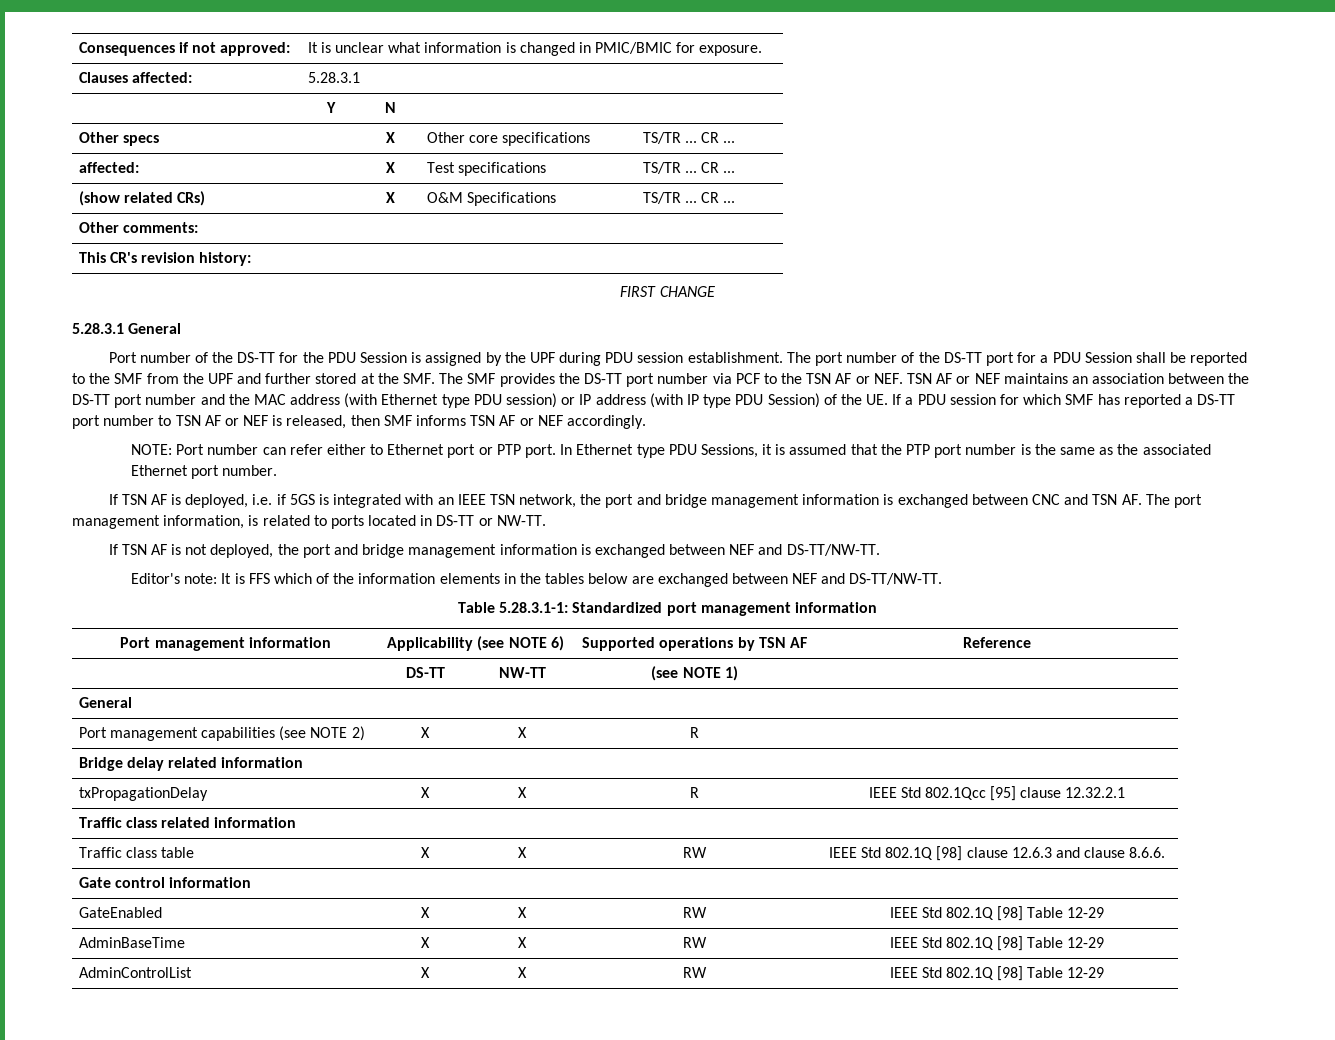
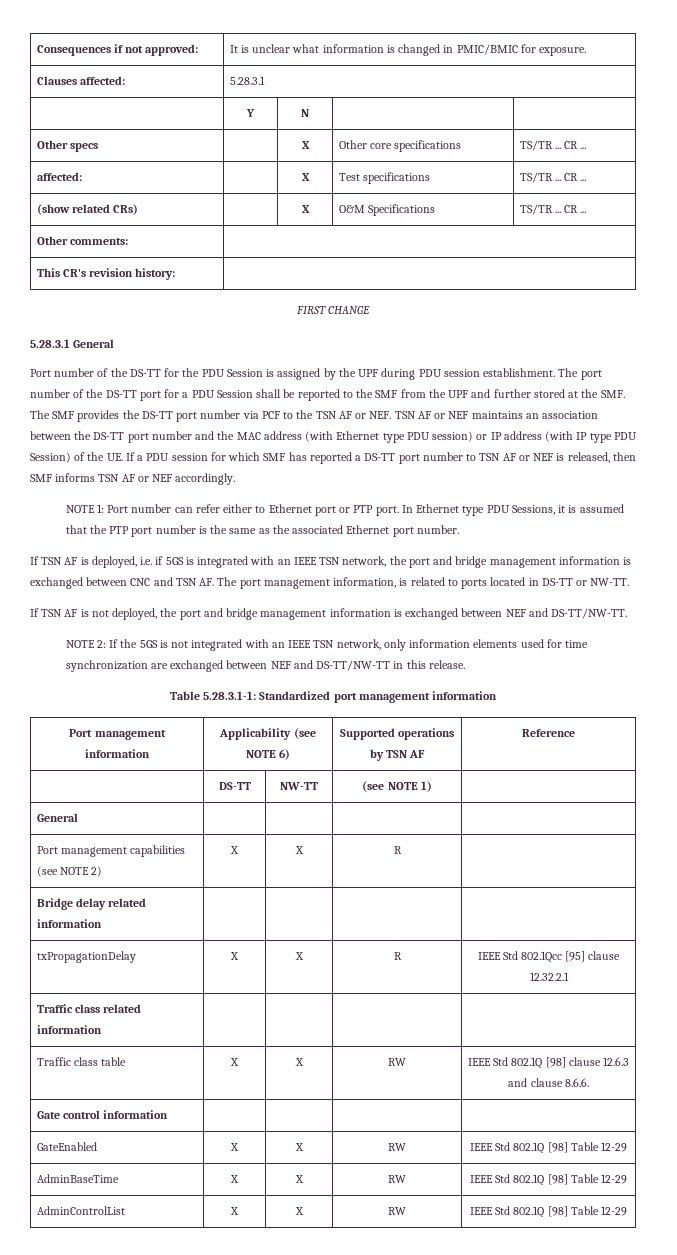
[130,444,172,455] NOTE: -> [65,504,105,513] NOTE 1:
[130,573,629,584] Editor's note: It is FFS which of the information elements in the tables below -> [65,639,589,651] [65,660,148,672] NOTE 2: If the 5GS is not integrated with an IEEE TSN network, only information elements used for time synchronization
[849,573,943,585] DS-TT/NW-TT. -> [316,660,465,671] DS-TT/NW-TT in this release.

